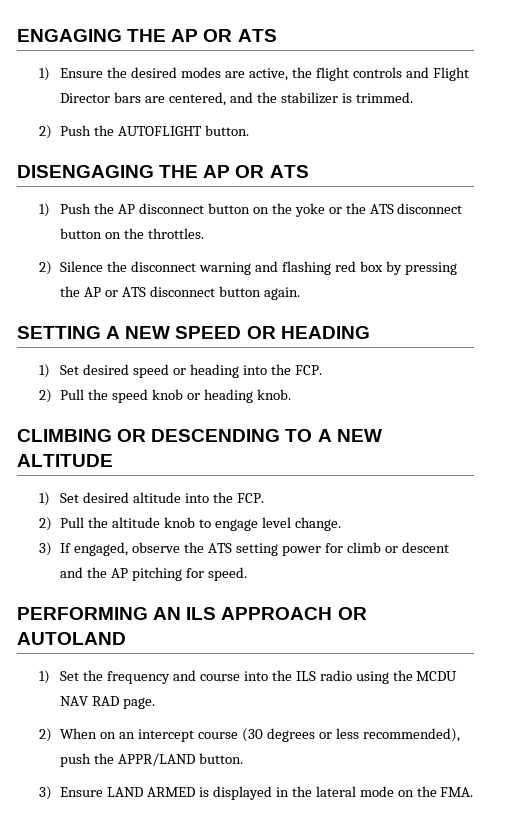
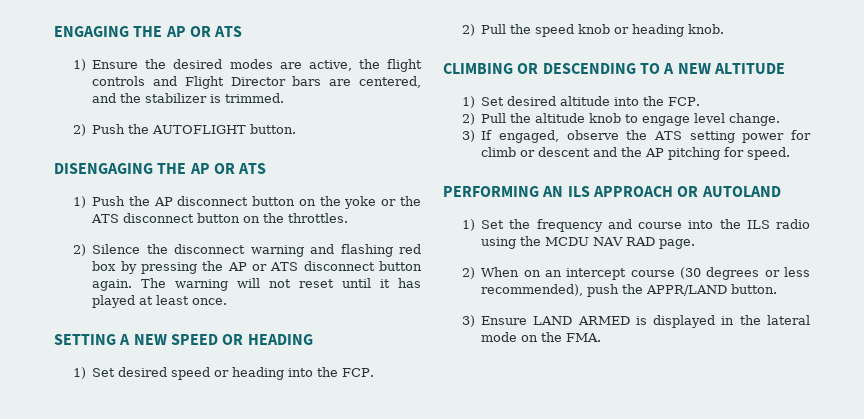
(300, 293) none -> [141,278,421,291] [92,295,228,308] The warning will not reset until it has played at least once.

